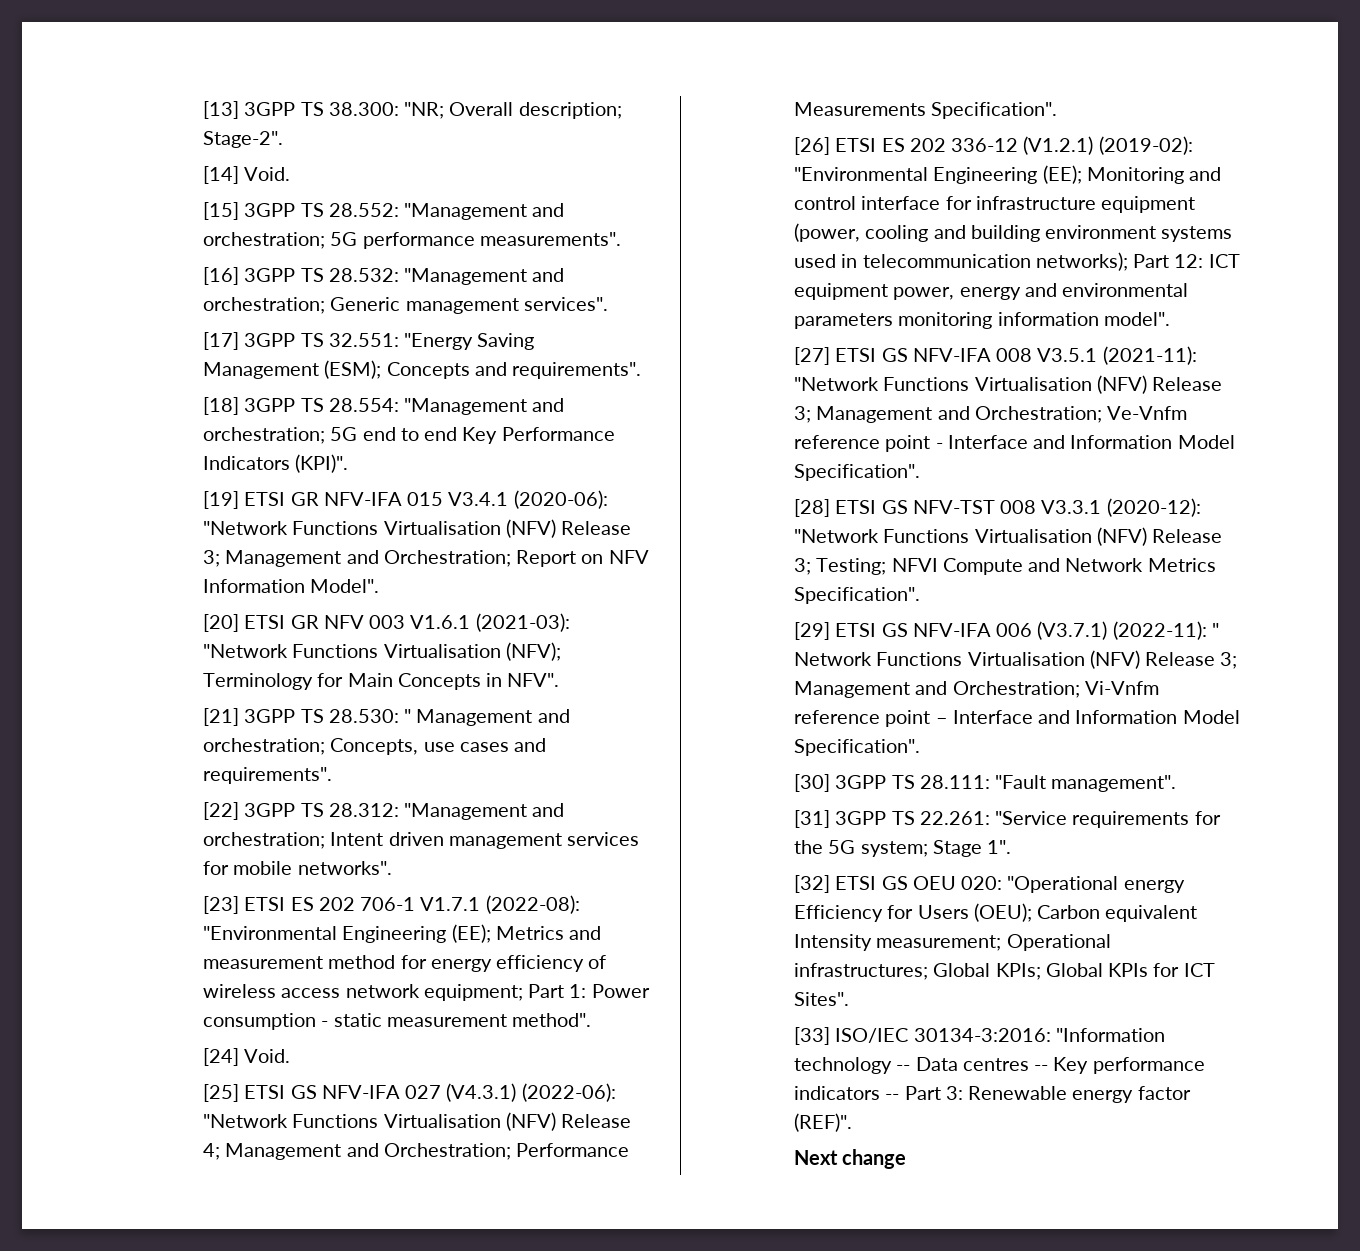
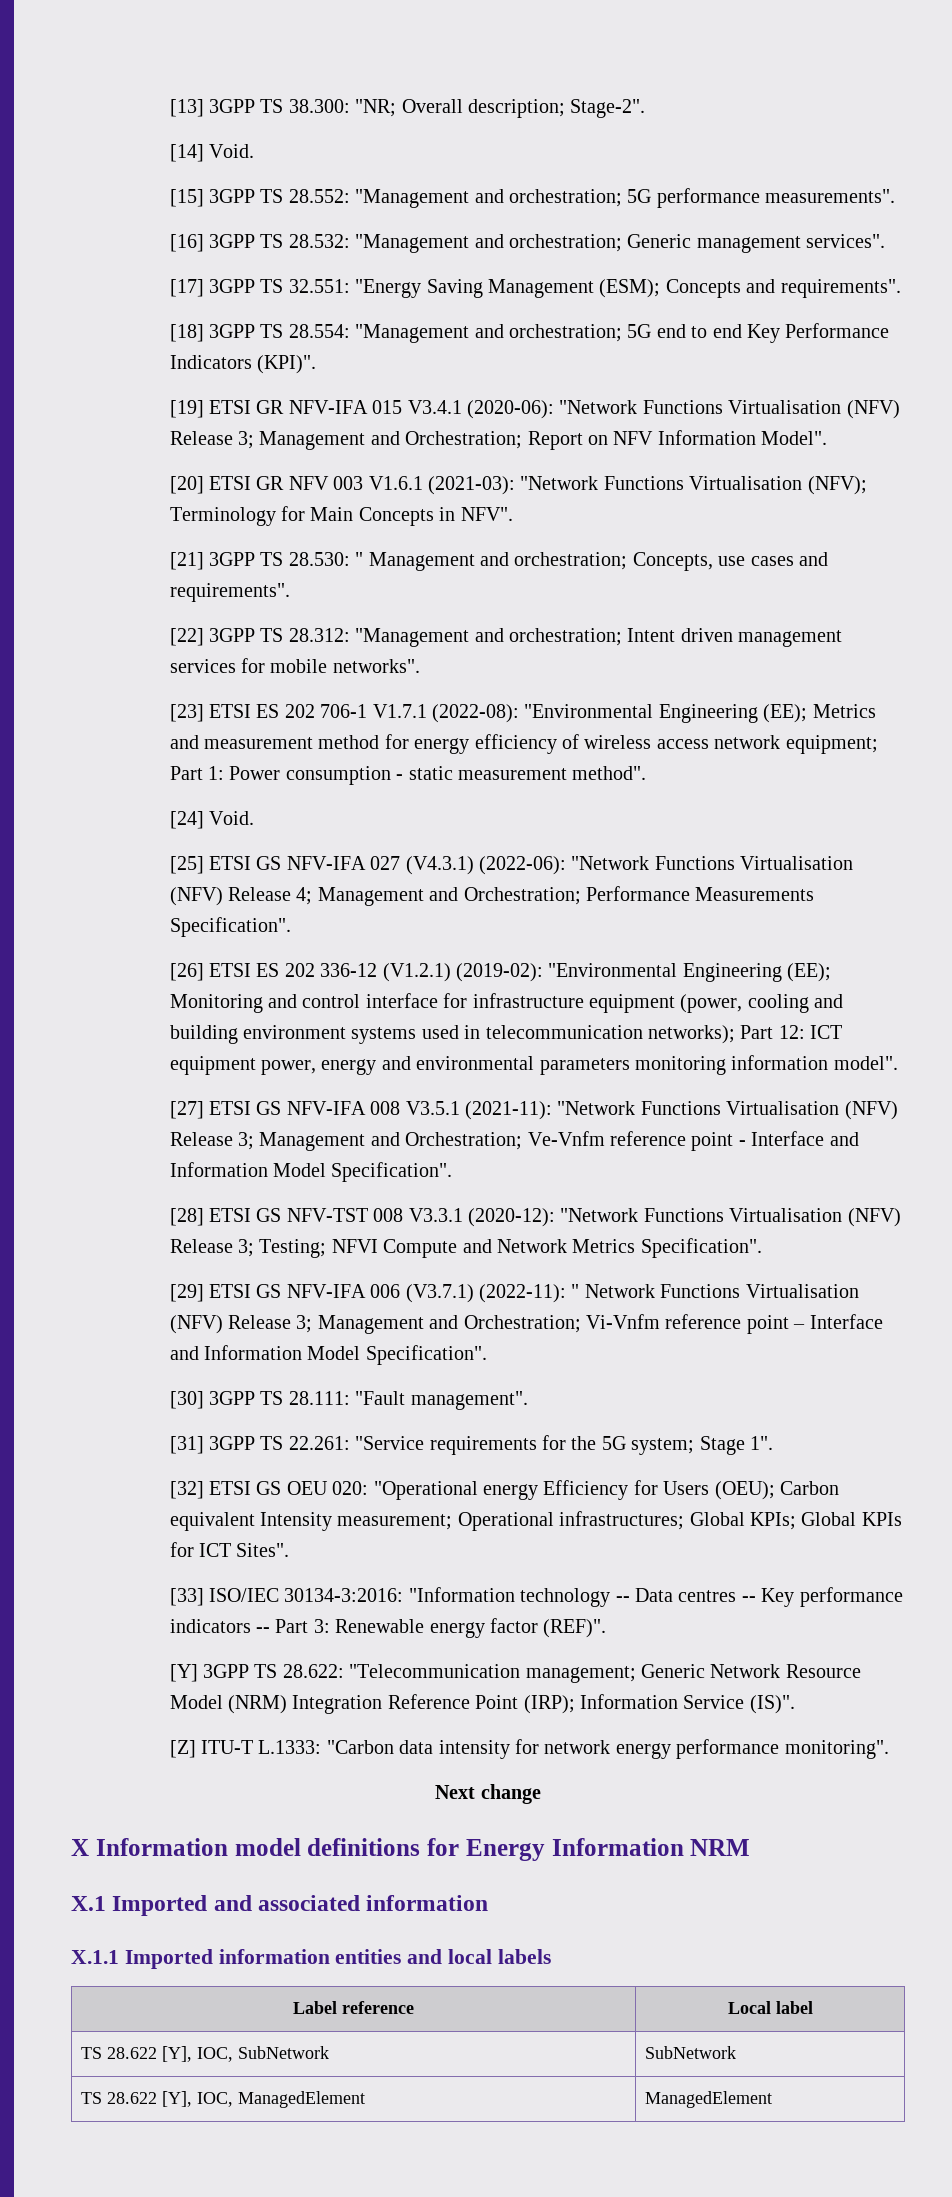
[794,1149,907,1169] Next change -> [169,1664,861,1683] [169,1694,795,1714] [169,1739,889,1759] [435,1784,541,1804] [71,1838,751,1861] [71,1895,489,1916] [71,1949,551,1969] [293,2001,414,2014] [727,2001,813,2014] [80,2046,329,2062] [644,2046,736,2059] [80,2091,365,2108] [644,2091,772,2108] [Y] 3GPP TS 28.622: "Telecommunication management; Generic Network Resource Model (NRM) Integration Reference Point (IRP); Information Service (IS)". // [Z] ITU-T L.1333: "Carbon data intensity for network energy performance monitoring". // Next change // X Information model definitions for Energy Information NRM // X.1 Imported and associated information // X.1.1 Imported information entities and local labels // Label reference | Local label // TS 28.622 [Y], IOC, SubNetwork | SubNetwork // TS 28.622 [Y], IOC, ManagedElement | ManagedElement

